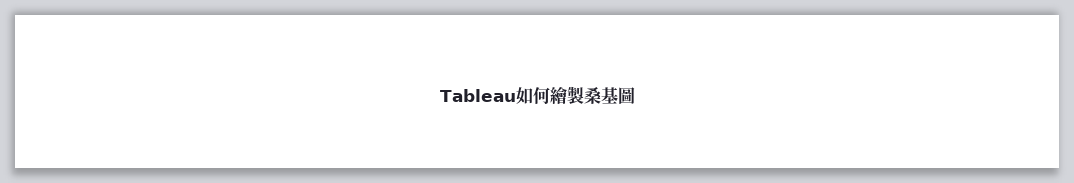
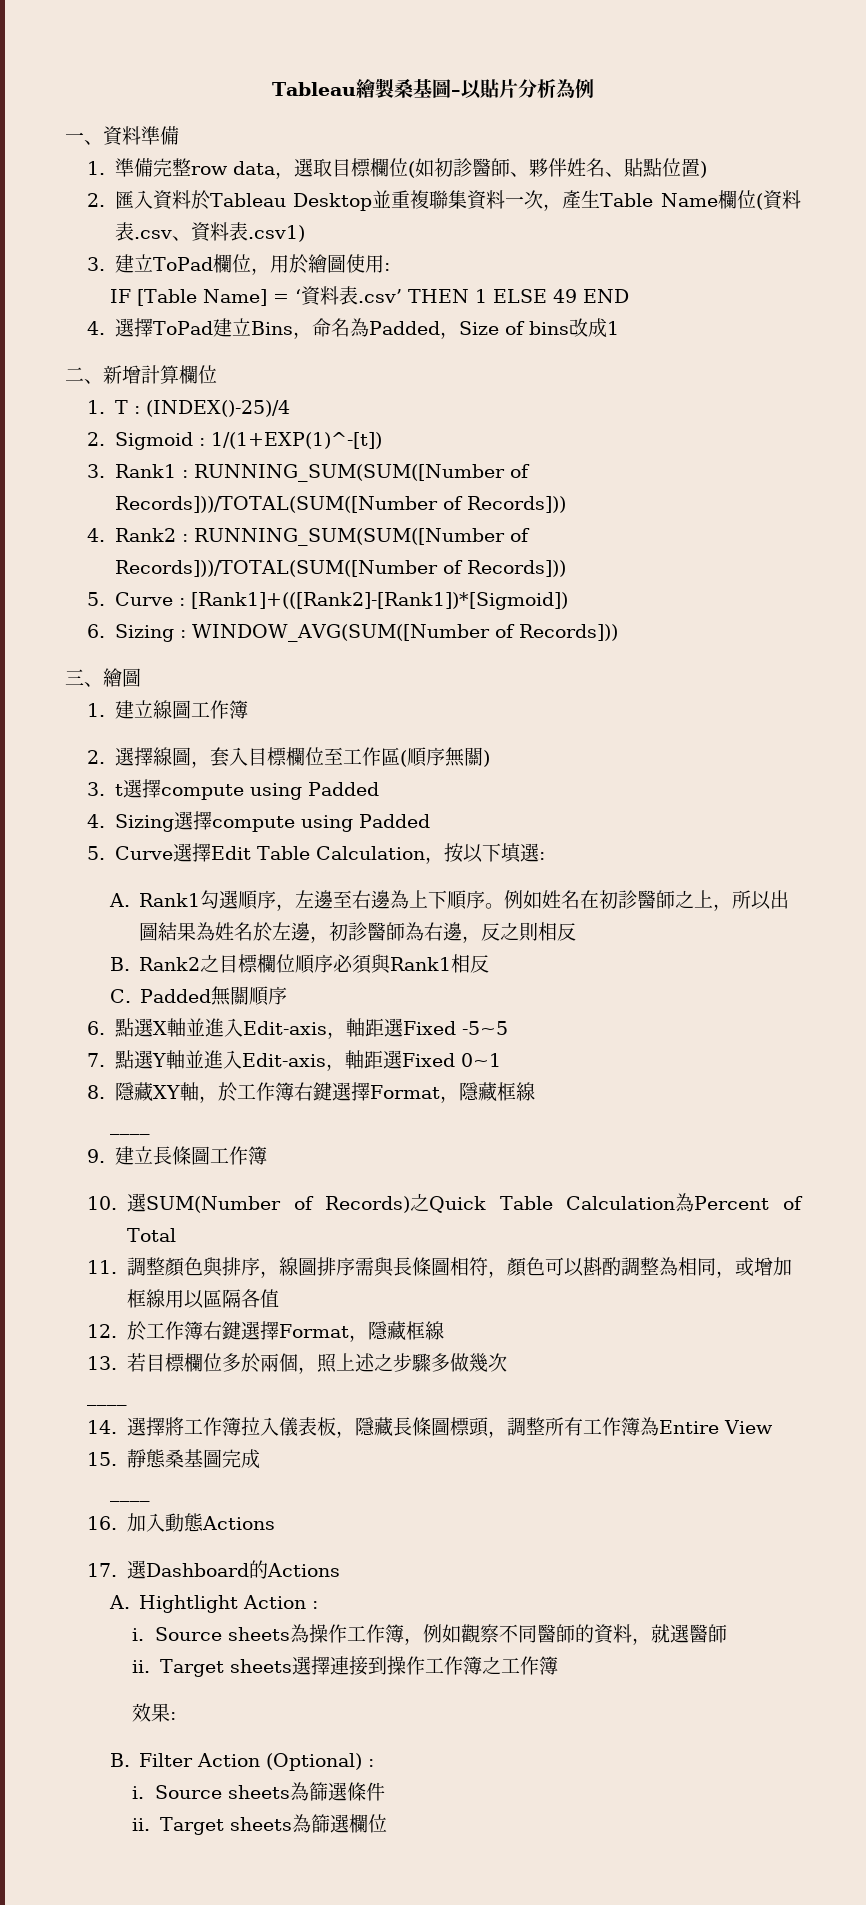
[439,87,550,104] Tableau如何 -> [272,82,357,96] Tableau
(635, 95) none -> [450,78,594,99] [65,126,179,146] [87,158,707,179] [87,190,801,211] [114,222,305,242] [87,254,390,275] [109,286,629,306] [87,318,619,339] [65,365,217,384] [87,400,290,417] [87,432,382,450] [87,464,530,482] [114,496,566,513] [87,528,530,546] [114,560,566,577] [87,592,568,610] [87,624,618,642] [65,668,141,687] [87,700,248,719] [87,747,490,768] [87,779,379,800] [87,811,430,832] [87,843,545,864] [108,890,790,911] [139,922,577,943] [109,954,490,974] [109,986,288,1006] [87,1018,508,1039] [87,1050,501,1071] [87,1082,535,1103] [109,1131,150,1135] [87,1146,267,1165] [87,1193,803,1213] [126,1228,176,1242] [87,1257,792,1278] [126,1289,279,1309] [87,1321,444,1342] [87,1353,507,1374] [87,1402,128,1406] [87,1417,773,1438] [87,1449,260,1469] [109,1498,150,1502] [87,1513,275,1532] [87,1560,340,1579] [108,1595,319,1613] [132,1624,727,1645] [132,1656,558,1677] [132,1703,177,1722] [109,1753,375,1771] [132,1782,385,1801] [132,1814,387,1835] –以貼片分析為例 // 一、資料準備 // 1.準備完整row data，選取目標欄位(如初診醫師、夥伴姓名、貼點位置) // 2.匯入資料於Tableau Desktop並重複聯集資料一次，產生Table Name欄位(資料表.csv、資料表.csv1) // 3.建立ToPad欄位，用於繪圖使用: // IF [Table Name] = ‘資料表.csv’ THEN 1 ELSE 49 END // 4.選擇ToPad建立Bins，命名為Padded，Size of bins改成1 // 二、新增計算欄位 // 1. T : (INDEX()-25)/4 // 2. Sigmoid : 1/(1+EXP(1)^-[t]) // 3. Rank1 : RUNNING_SUM(SUM([Number of Records]))/TOTAL(SUM([Number of Records])) // 4. Rank2 : RUNNING_SUM(SUM([Number of Records]))/TOTAL(SUM([Number of Records])) // 5. Curve : [Rank1]+(([Rank2]-[Rank1])*[Sigmoid]) // 6. Sizing : WINDOW_AVG(SUM([Number of Records])) // 三、繪圖 // 1.建立線圖工作簿 // 2.選擇線圖，套入目標欄位至工作區(順序無關) // 3. t選擇compute using Padded // 4. Sizing選擇compute using Padded // 5. Curve選擇Edit Table Calculation，按以下填選: // A. Rank1勾選順序，左邊至右邊為上下順序。例如姓名在初診醫師之上，所以出圖結果為姓名於左邊，初診醫師為右邊，反之則相反 // B. Rank2之目標欄位順序必須與Rank1相反 // C. Padded無關順序 // 6.點選X軸並進入Edit-axis，軸距選Fixed -5~5 // 7.點選Y軸並進入Edit-axis，軸距選Fixed 0~1 // 8.隱藏XY軸，於工作簿右鍵選擇Format，隱藏框線 // ____ // 9.建立長條圖工作簿 // 10.選SUM(Number of Records)之Quick Table Calculation為Percent of Total // 11.調整顏色與排序，線圖排序需與長條圖相符，顏色可以斟酌調整為相同，或增加框線用以區隔各值 // 12.於工作簿右鍵選擇Format，隱藏框線 // 13.若目標欄位多於兩個，照上述之步驟多做幾次 // ____ // 14.選擇將工作簿拉入儀表板，隱藏長條圖標頭，調整所有工作簿為Entire View // 15.靜態桑基圖完成 // ____ // 16.加入動態Actions // 17.選Dashboard的Actions // A. Hightlight Action : // i. Source sheets為操作工作簿，例如觀察不同醫師的資料，就選醫師 // ii. Target sheets選擇連接到操作工作簿之工作簿 // 效果: // B. Filter Action (Optional) : // i. Source sheets為篩選條件 // ii. Target sheets為篩選欄位

